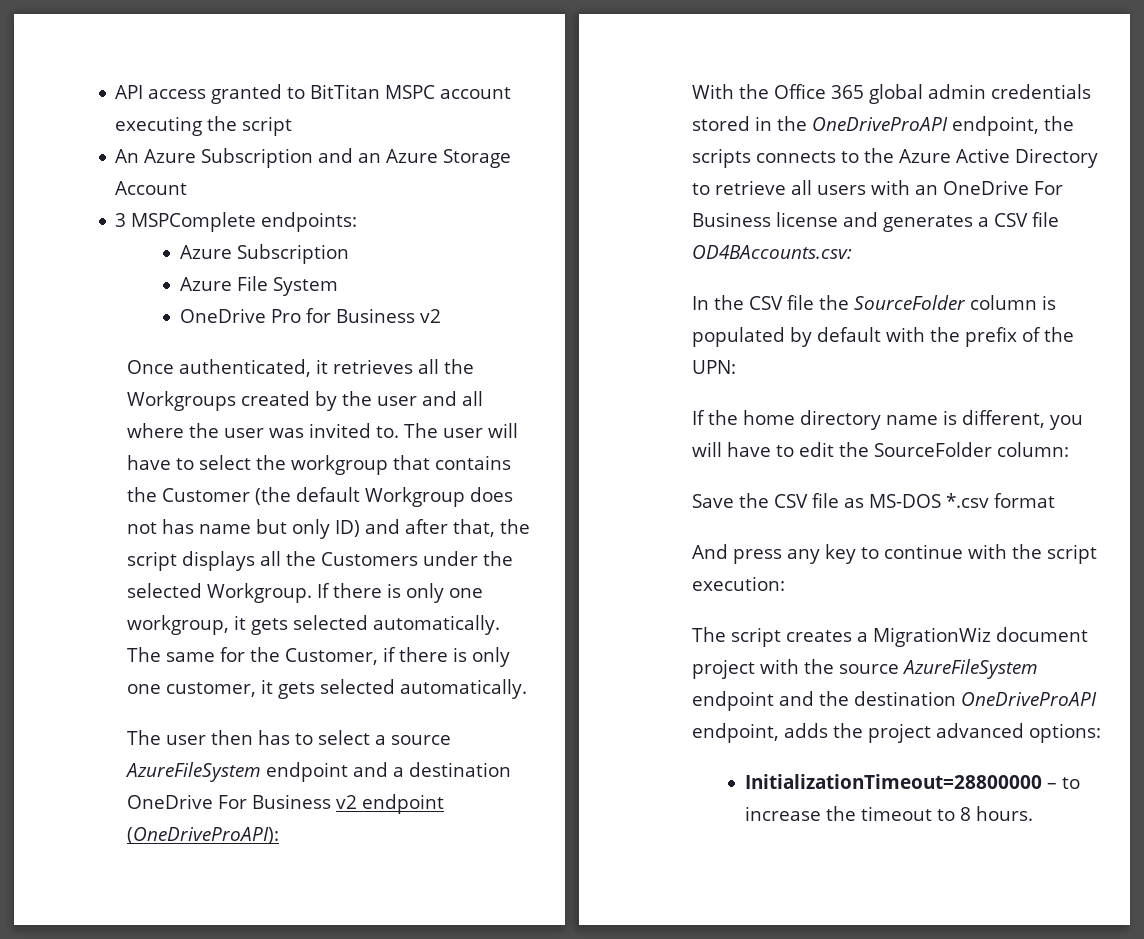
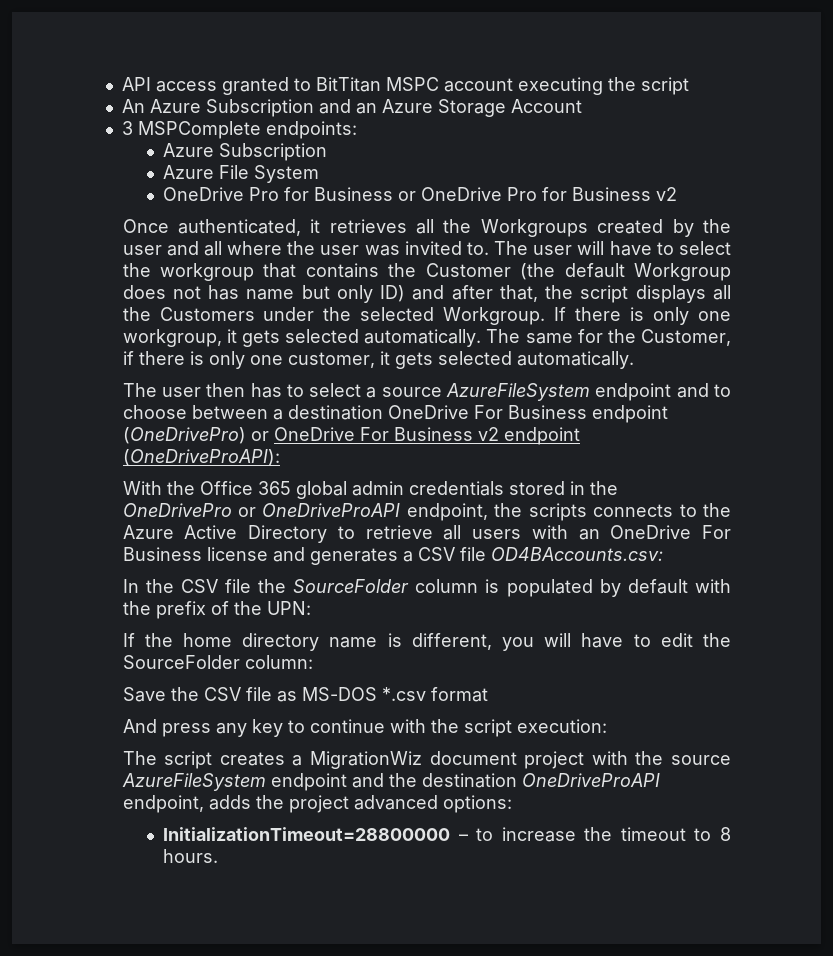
(415, 315) none -> [398,187,652,201] or OneDrive Pro for Business
(389, 769) none -> [714,384,731,397] [122,405,268,419] to choose between
(332, 801) none -> [591,405,668,423] [122,427,473,444] endpoint (OneDrivePro) or OneDrive For Business
(808, 123) none -> [122,503,257,517] OneDrivePro or

